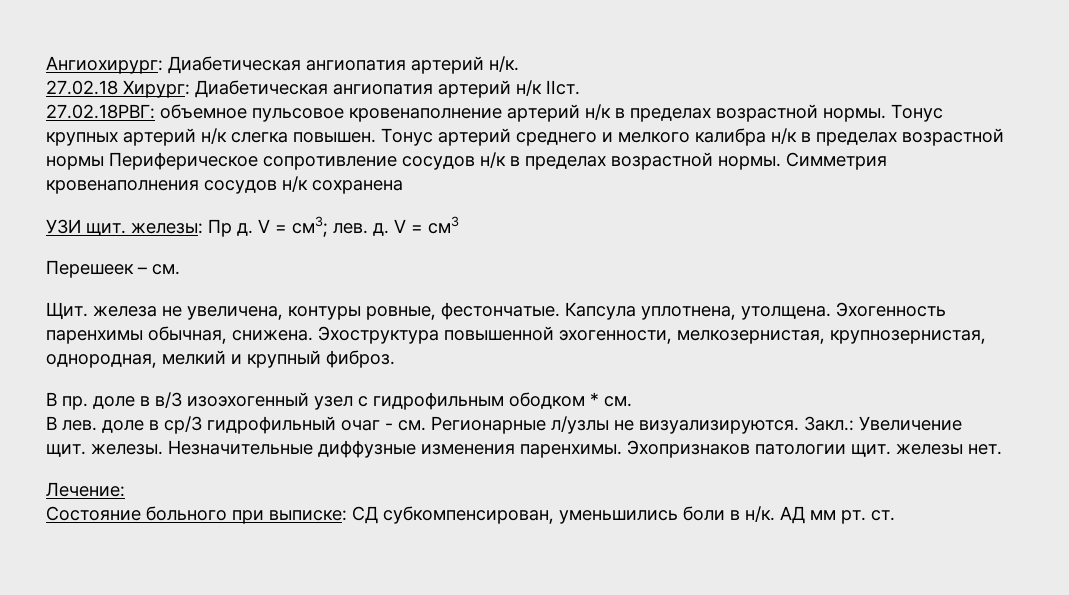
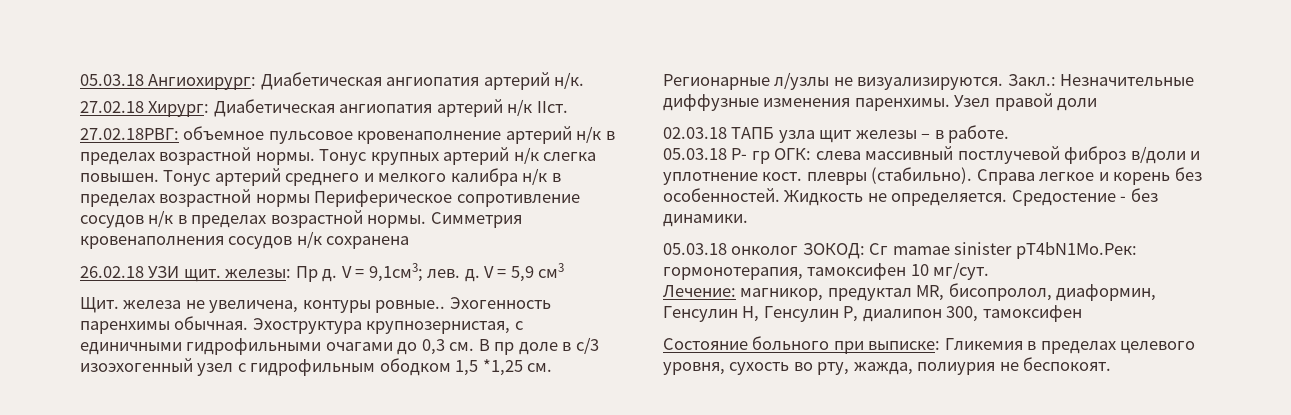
(46, 65) none -> [80,74,144,86] 05.03.18
(403, 187) none -> [80,266,144,278] 26.02.18
[292,216,328,237] см3; -> [368,263,423,282] 9,1см3;
(423, 229) none -> [510,266,534,282] 5,9
[46,260,180,278] // Перешеек – см. -> (565, 270) none
[366,302,946,320] [46,326,986,344] [46,350,395,368] [46,392,182,410] ровные, фестончатые. Капсула уплотнена, утолщена. Эхогенность паренхимы обычная, снижена. Эхоструктура повышенной эхогенности, мелкозернистая, крупнозернистая, однородная, мелкий и крупный фиброз. // В пр. доле в в/3 -> [375,297,551,313] [80,316,523,334] [80,337,599,355] ровные.. Эхогенность паренхимы обычная. Эхоструктура крупнозернистая, с единичными гидрофильными очагами до 0,3 см. В пр доле в с/3
[590,392,632,407] [46,416,393,434] * см. // В лев. доле в ср/3 гидрофильный очаг - -> [455,359,523,376] 1,5 *1,25
[859,416,962,431] [46,444,163,457] Увеличение щит. железы. -> (1056, 80) none
[627,440,1002,458] [46,482,125,497] [46,506,895,524] Эхопризнаков патологии щит. железы нет. // Лечение: // Состояние больного при выписке: СД субкомпенсирован, уменьшились боли в н/к. АД мм рт. ст. -> [954,93,1098,111] [663,125,1010,143] [663,146,1201,164] [663,167,1202,185] [663,188,1158,206] [663,214,748,227] [663,242,1137,259] [663,262,990,280] [663,283,1157,301] [663,305,1082,322] [663,336,1196,354] [663,357,1112,375] Узел правой доли // 02.03.18 ТАПБ узла щит железы – в работе. // 05.03.18 Р- гр ОГК: слева массивный постлучевой фиброз в/доли и уплотнение кост. плевры (стабильно). Справа легкое и корень без особенностей. Жидкость не определяется. Средостение - без динамики. // 05.03.18 онколог ЗОКОД: Сг mamae sinister pT4bN1Mo.Рек: гормонотерапия, тамоксифен 10 мг/сут. // Лечение: магникор, предуктал MR, бисопролол, диаформин, Генсулин Н, Генсулин Р, диалипон 300, тамоксифен // Состояние больного при выписке: Гликемия в пределах целевого уровня, сухость во рту, жажда, полиурия не беспокоят.

